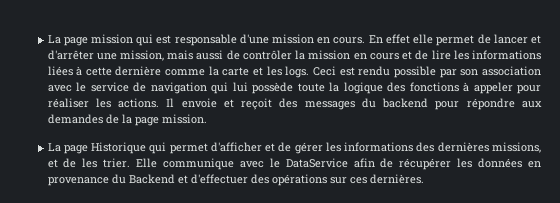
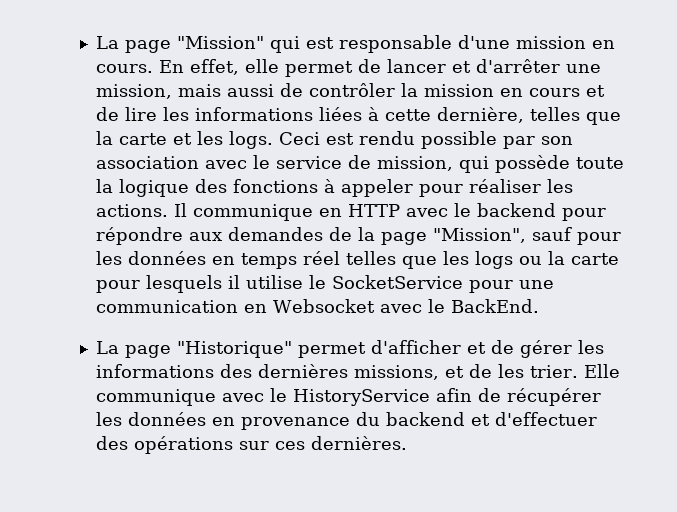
[47,34,133,46] La page mission -> [96,36,265,53] La page "Mission"
[385,34,410,44] effet -> [190,59,240,75] effet,
[115,66,206,76] dernière comme -> [437,107,622,125] dernière, telles que
[150,82,248,94] navigation qui lui -> [377,156,490,173] mission, qui
[181,98,376,110] envoie et reçoit des messages du -> [193,203,472,221] communique en HTTP avec le
[161,114,207,124] [47,142,167,154] mission. // La page Historique qui -> [433,227,622,245] [96,251,620,269] [96,275,555,293] [96,299,540,313] [96,341,293,358] "Mission", sauf pour les données en temps réel telles que les logs ou la carte pour lesquels il utilise le SocketService pour une communication en Websocket avec le BackEnd. // La page "Historique"
[285,158,348,168] DataService -> [293,389,431,406] HistoryService
[128,174,175,184] Backend -> [386,412,466,426] backend

